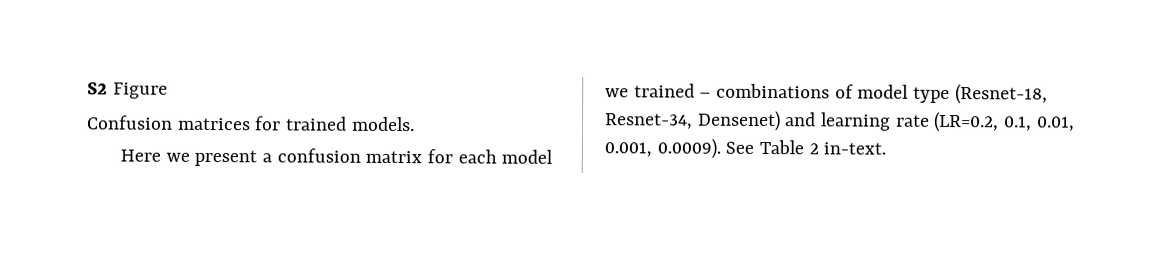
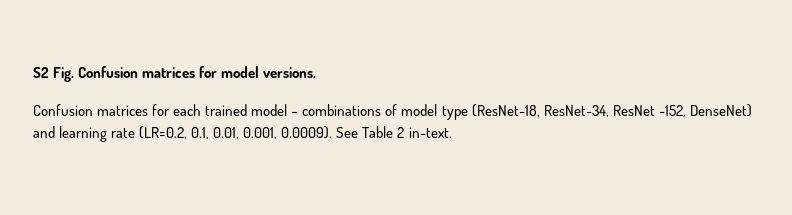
[112,82,168,99] [86,115,415,132] [119,148,554,167] [605,83,695,98] Figure // Confusion matrices for trained models. // Here we present a confusion matrix for each model we trained -> [53,66,317,82] [33,104,288,116] Fig. Confusion matrices for model versions. // Confusion matrices for each trained model
[954,84,1048,105] [604,110,781,132] (Resnet-18, Resnet-34, Densenet) -> [471,104,752,117] (ResNet-18, ResNet-34, ResNet -152, DenseNet)

